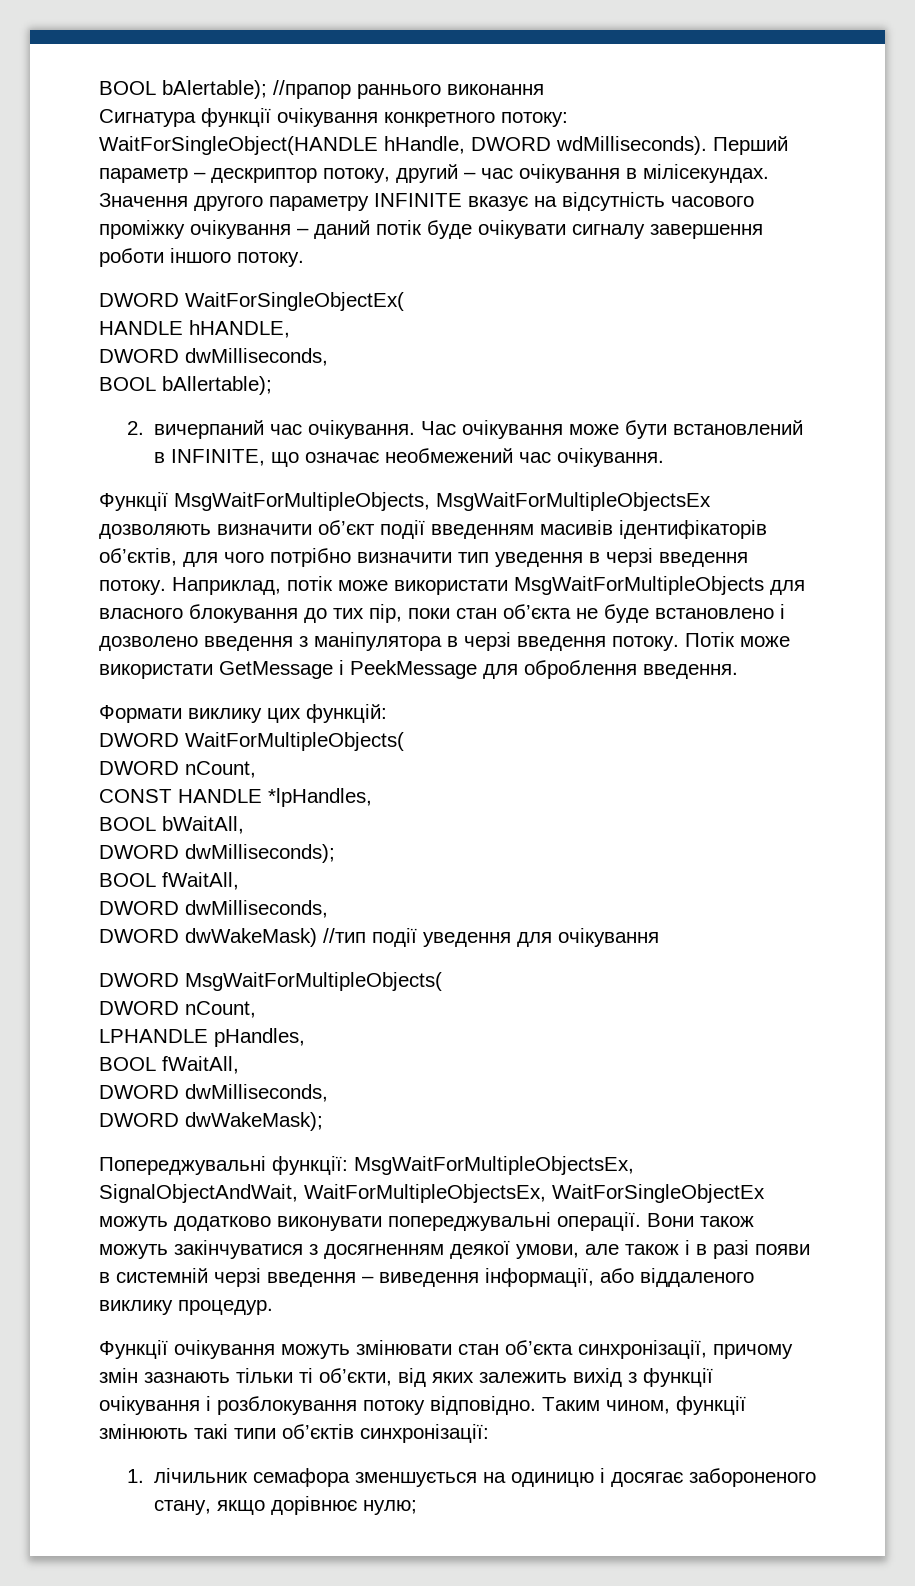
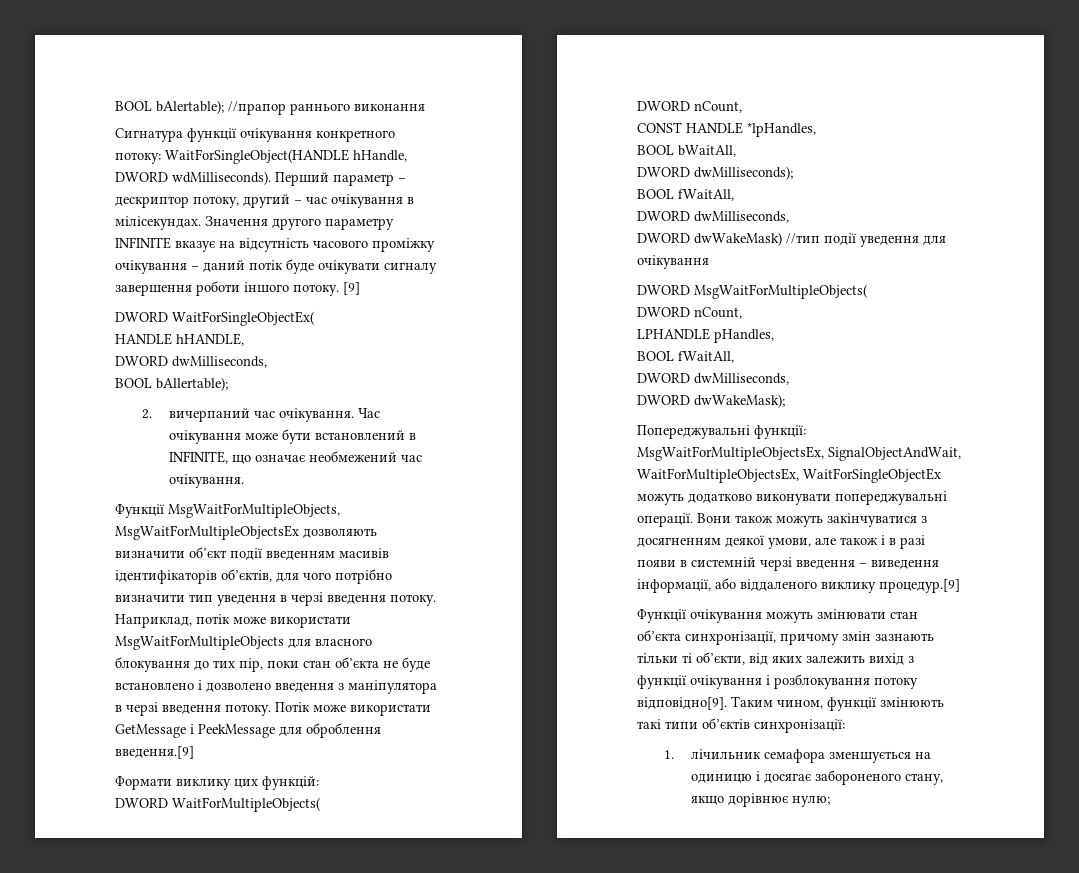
(304, 259) none -> [343,282,360,295] [9]
[643,664,738,679] введення. -> [115,746,194,759] введення.[9]
[178,1300,273,1315] процедур. -> [879,579,960,593] процедур.[9]
[430,1396,536,1415] відповідно. -> [637,697,727,710] відповідно[9].

